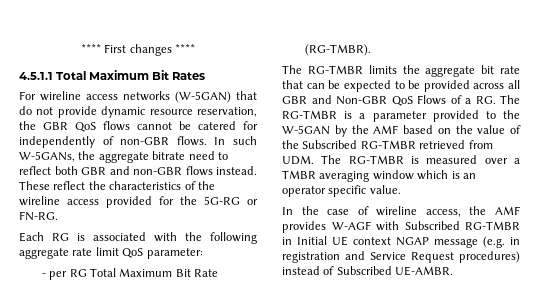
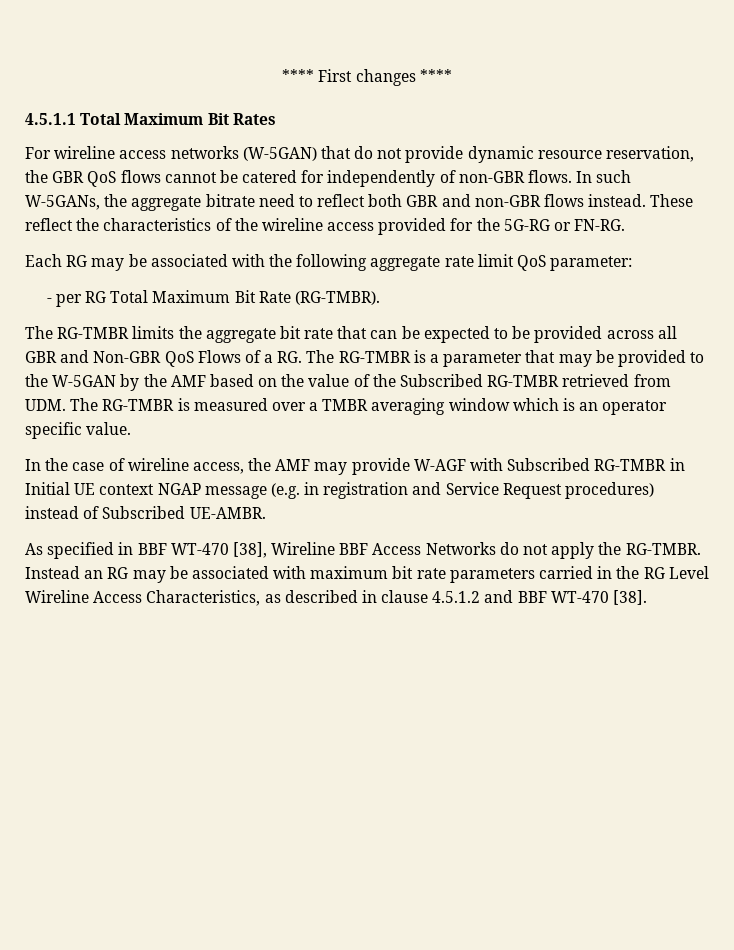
[77,233,85,241] is -> [91,254,147,271] may be
(427, 116) none -> [525,350,614,367] that may be
[282,221,326,233] provides -> [314,458,410,475] may provide
(454, 271) none -> [25,542,701,559] [25,566,709,583] [25,590,648,606] // As specified in BBF WT-470 [38], Wireline BBF Access Networks do not apply the RG-TMBR. Instead an RG may be associated with maximum bit rate parameters carried in the RG Level Wireline Access Characteristics, as described in clause 4.5.1.2 and BBF WT-470 [38].

